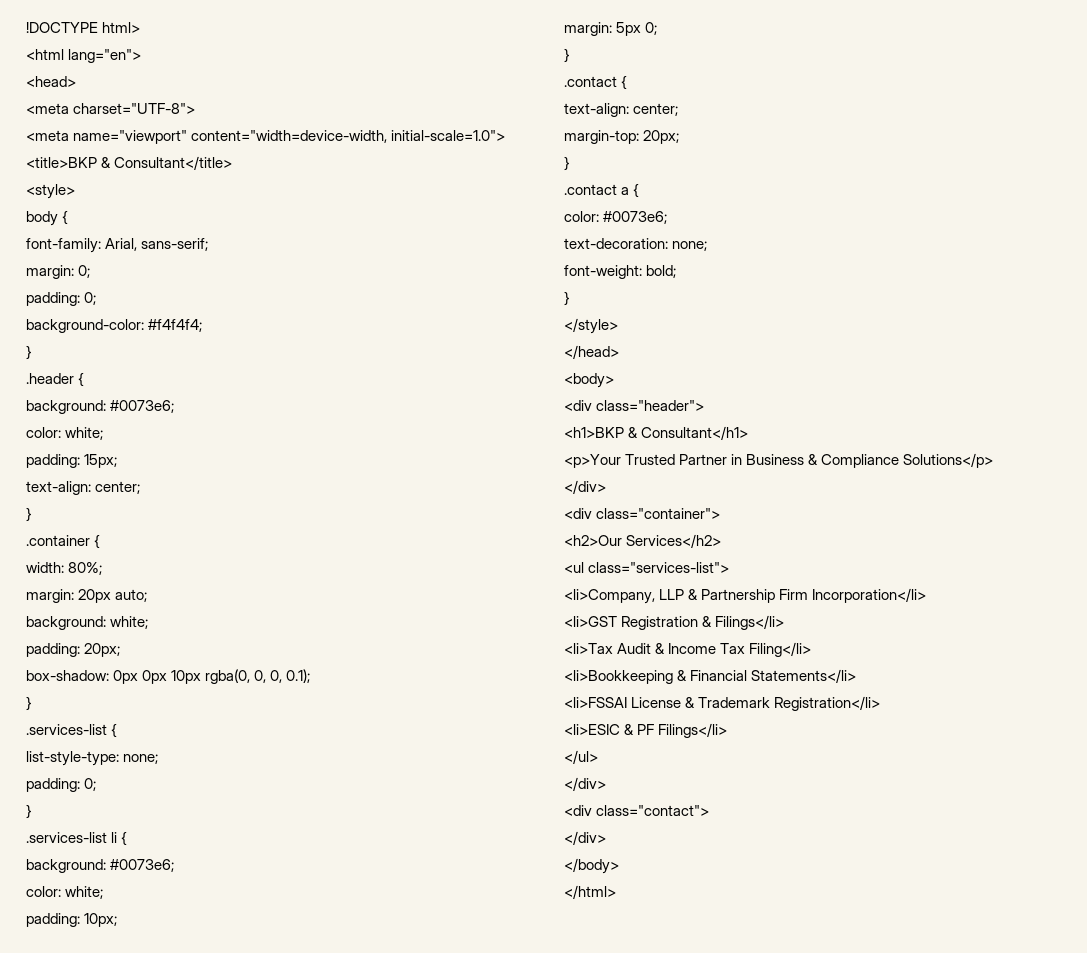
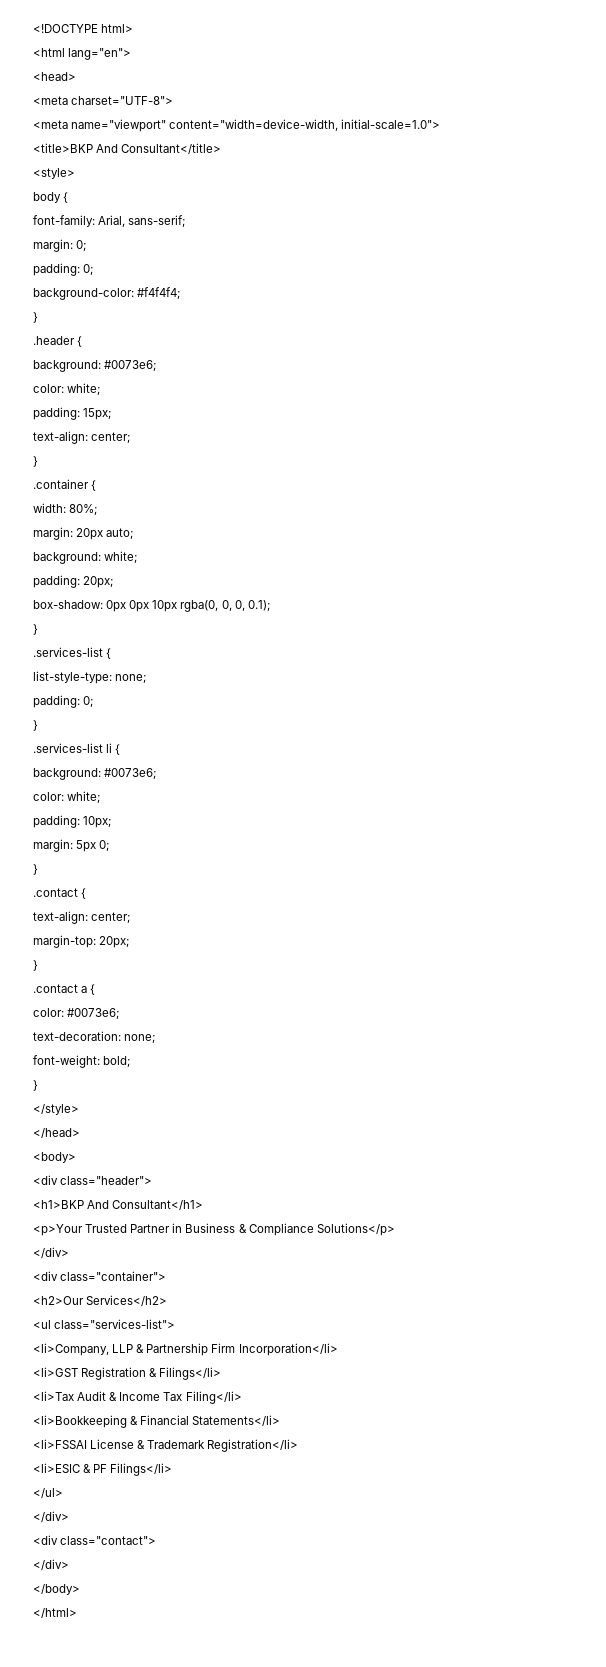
[26,22,98,33] !DOCTYPE -> [33,24,98,33] <!DOCTYPE
[101,157,112,168] & -> [96,144,119,153] And
[628,427,639,438] & -> [87,1200,110,1209] And

